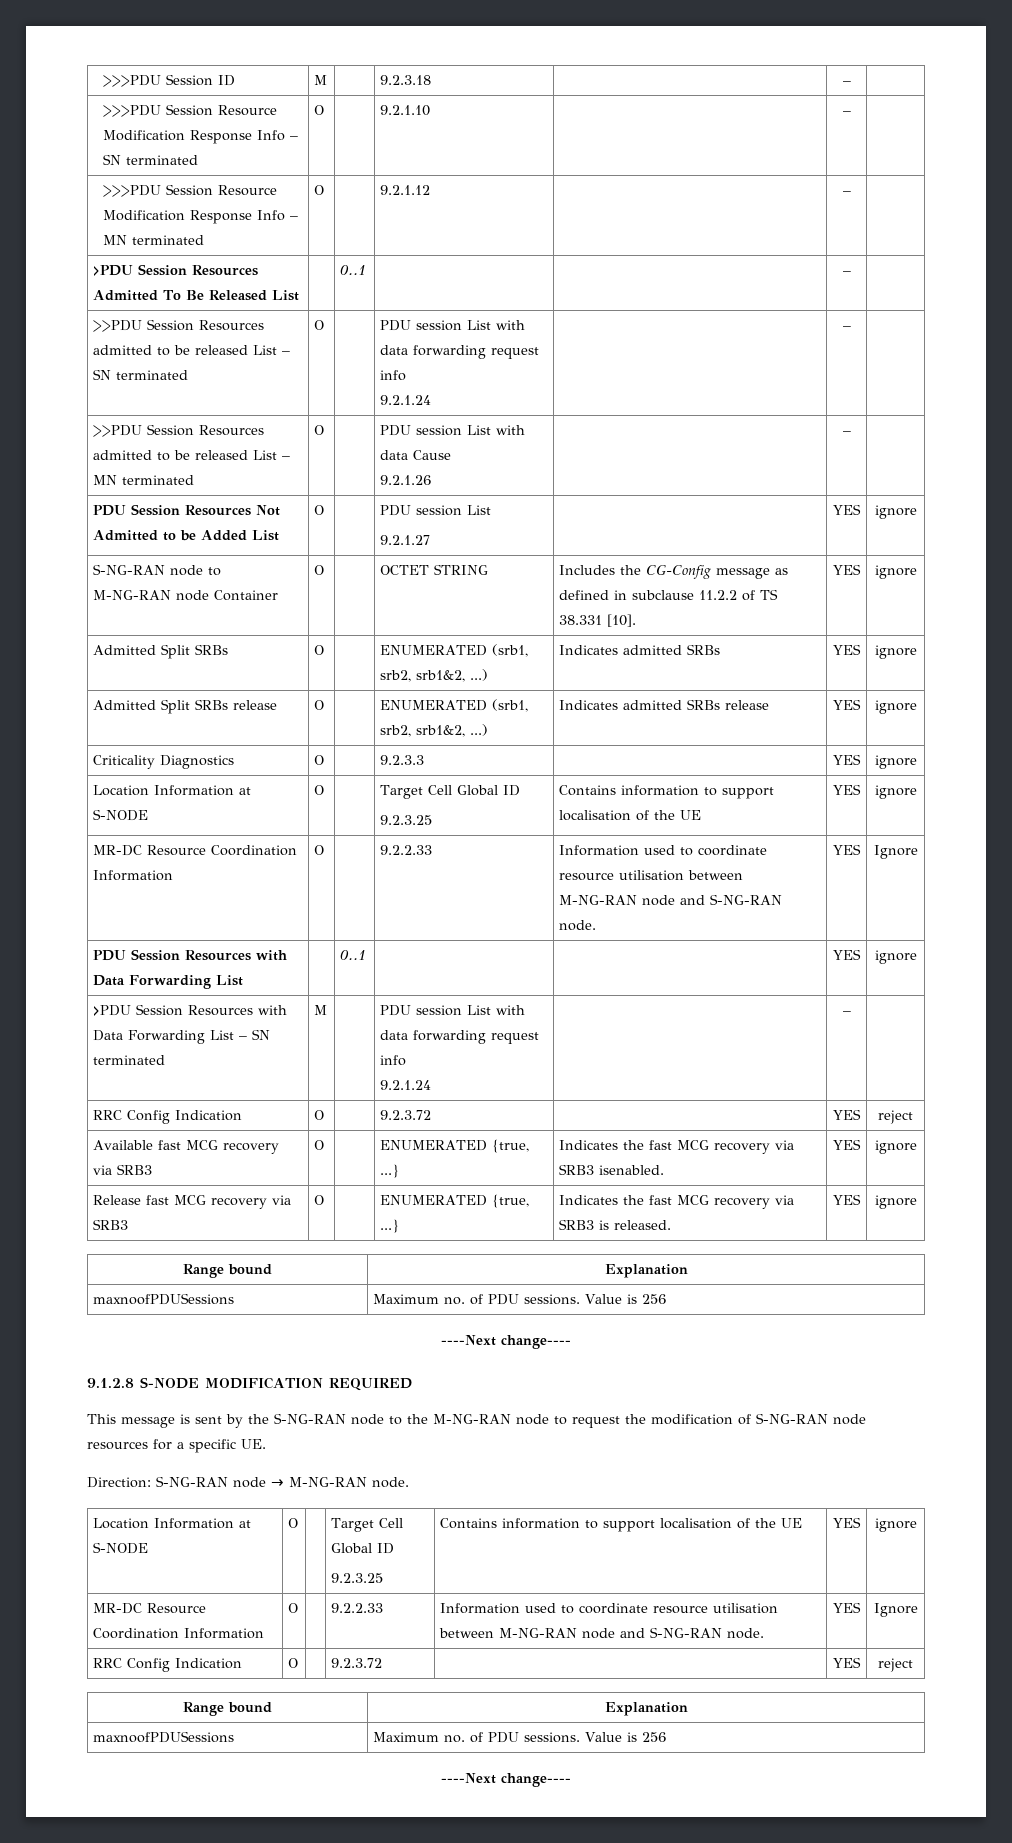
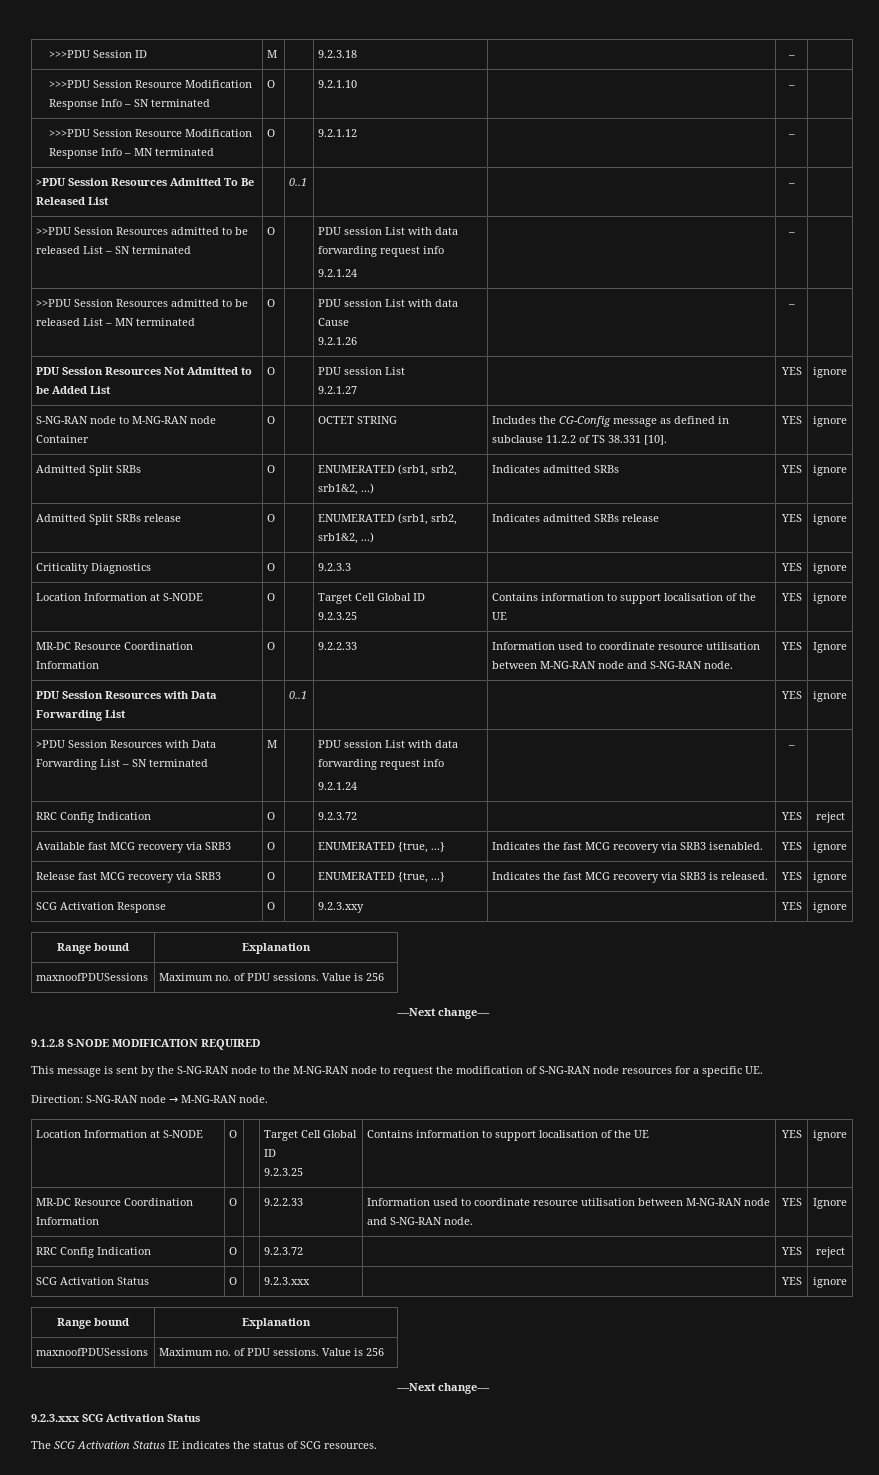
(917, 1202) none -> [36,902,167,913] [267,902,276,910] [318,902,365,913] [780,902,802,910] [813,902,847,913] // SCG Activation Response | O | | 9.2.3.xxy | | YES | ignore
(913, 1665) none -> [36,1277,150,1285] [229,1277,238,1285] [264,1277,311,1285] [780,1277,802,1285] [813,1277,847,1288] // SCG Activation Status | O | | 9.2.3.xxx | | YES | ignore
(571, 1780) none -> [31,1414,200,1422] [31,1441,377,1450] // 9.2.3.xxx SCG Activation Status // The SCG Activation Status IE indicates the status of SCG resources.

